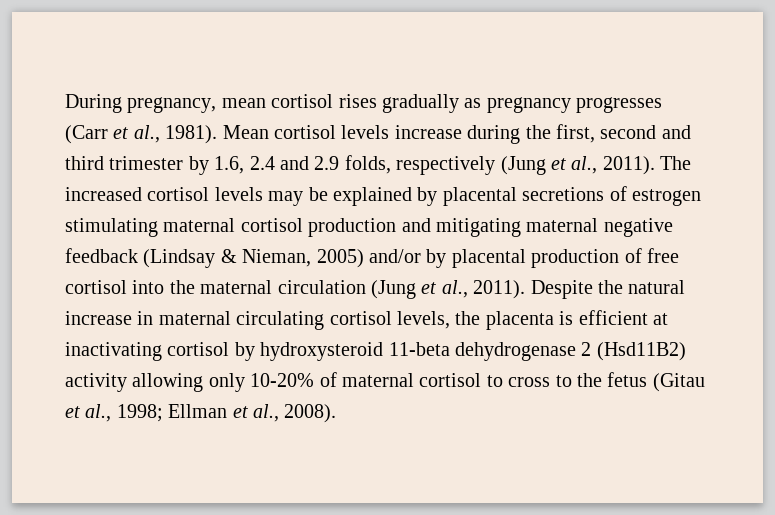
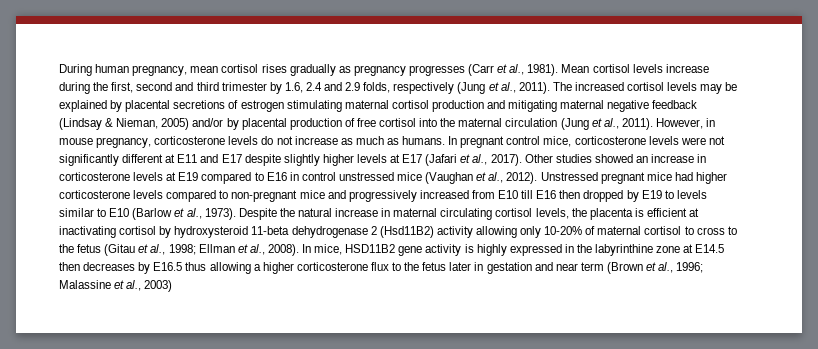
(122, 103) none -> [95,64,130,73] human
(526, 289) none -> [655,118,716,129] [59,136,725,148] [59,154,707,166] [59,172,727,184] [59,190,707,202] [59,208,236,220] However, in mouse pregnancy, corticosterone levels do not increase as much as humans. In pregnant control mice, corticosterone levels were not significantly different at E11 and E17 despite slightly higher levels at E17 (Jafari et al., 2017). Other studies showed an increase in corticosterone levels at E19 compared to E16 in control unstressed mice (Vaughan et al., 2012). Unstressed pregnant mice had higher corticosterone levels compared to non-pregnant mice and progressively increased from E10 till E16 then dropped by E19 to levels similar to E10 (Barlow et al., 1973).
(337, 413) none -> [302,244,725,256] [59,262,704,274] [59,280,173,292] In mice, HSD11B2 gene activity is highly expressed in the labyrinthine zone at E14.5 then decreases by E16.5 thus allowing a higher corticosterone flux to the fetus later in gestation and near term (Brown et al., 1996; Malassine et al., 2003)

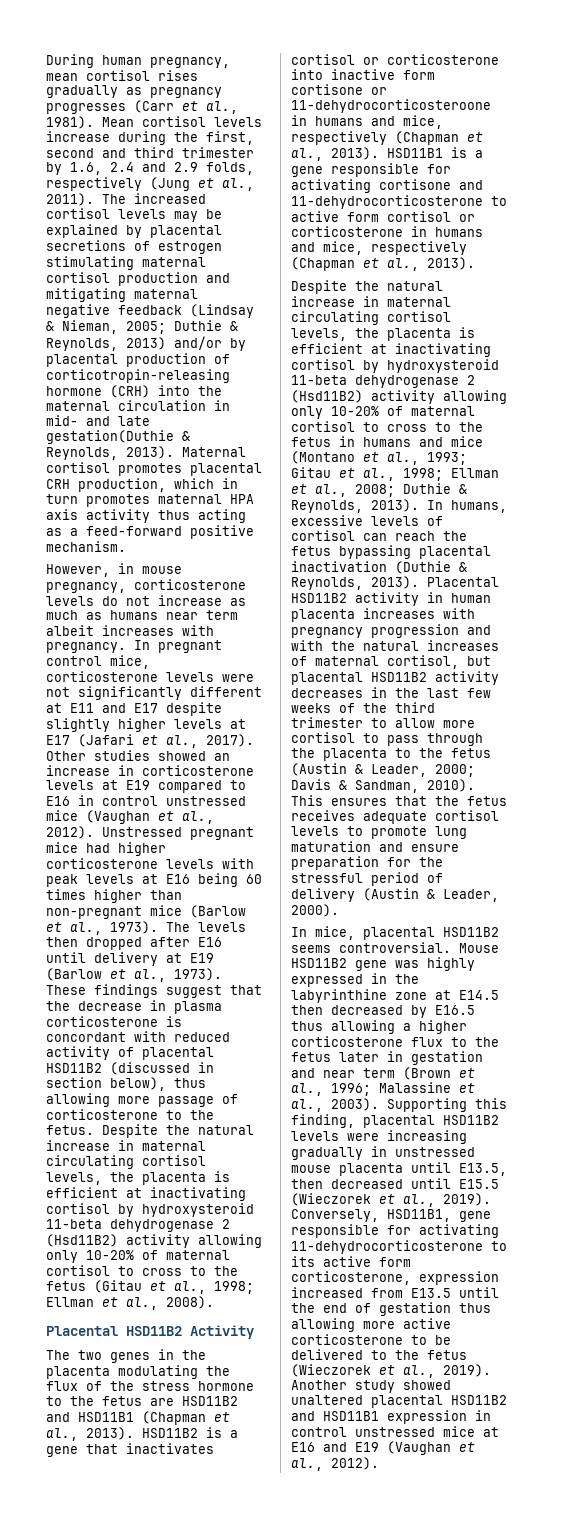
[161,118,190,130] 2005) -> [126,320,238,334] [46,337,166,351] 2005; Duthie & Reynolds, 2013)
[356,118,417,127] free cortisol -> [46,369,230,383] [46,385,150,398] corticotropin-releasing hormone (CRH)
[560,118,653,130] (Jung et al., 2011). -> [214,400,230,411] [46,415,150,426] [46,430,190,444] [46,446,246,460] [46,462,262,476] [46,478,238,492] [46,494,254,507] [46,509,246,523] [46,525,254,539] [46,541,126,552] in mid- and late gestation(Duthie & Reynolds, 2013). Maternal cortisol promotes placental CRH production, which in turn promotes maternal HPA axis activity thus acting as a feed-forward positive mechanism. //
[402,136,446,145] humans. -> [110,610,238,620] [46,625,214,636] [46,642,126,653] humans near term albeit increases with pregnancy.
[166,190,707,202] [59,208,236,220] compared to non-pregnant mice and progressively increased from E10 till E16 then dropped by E19 to levels similar to E10 (Barlow et al., 1973). -> [222,858,254,869] [46,873,262,887] [46,889,182,903] [46,905,246,919] [46,921,246,935] [46,937,222,950] [46,952,214,966] [46,968,222,982] [46,984,262,998] [46,1000,222,1014] [46,1016,182,1027] [46,1031,230,1042] [46,1046,214,1060] [46,1062,214,1075] [46,1077,206,1091] [46,1093,238,1107] [46,1109,214,1120] [46,1125,94,1135] with peak levels at E16 being 60 times higher than non-pregnant mice (Barlow et al., 1973). The levels then dropped after E16 until delivery at E19 (Barlow et al., 1973). These findings suggest that the decrease in plasma corticosterone is concordant with reduced activity of placental HSD11B2 (discussed in section below), thus allowing more passage of corticosterone to the fetus.
[302,244,474,256] In mice, HSD11B2 gene activity is -> [46,1325,254,1339] [46,1349,206,1363] [46,1365,230,1379] [46,1381,254,1391] [46,1396,238,1406] [46,1411,230,1425] [46,1427,238,1441] [46,1443,214,1457] [291,54,499,65] [291,69,435,80] [291,84,387,95] [291,99,491,113] [291,115,443,129] [291,131,483,145] [291,147,483,161] [291,163,451,177] [291,179,483,193] [291,195,507,209] [291,211,475,222] [291,226,483,237] [291,241,467,255] [291,257,475,271] [291,280,443,294] [291,296,451,307] [291,311,451,325] [291,327,475,341] [291,343,491,357] [291,359,499,373] [291,375,475,388] [291,390,507,404] [291,406,475,419] [291,421,483,432] [291,436,483,447] [291,451,467,465] [291,467,499,481] [291,483,467,497] [291,499,507,513] [291,515,443,526] [291,530,467,541] [291,545,491,559] [291,561,467,574] [291,576,499,590] [291,592,491,606] [291,608,475,622] [291,624,491,638] [291,640,499,651] [291,655,491,669] [291,671,499,685] [291,687,491,698] [291,702,435,713] [291,717,475,728] [291,732,483,746] [291,748,491,761] [291,763,475,777] [291,779,475,793] [291,795,507,806] [291,810,499,824] [291,826,467,839] [291,841,459,852] [291,856,443,870] [291,872,443,886] [291,888,499,902] [291,904,339,917] [291,926,499,940] [291,942,499,953] [291,958,419,971] // Placental HSD11B2 Activity // The two genes in the placenta modulating the flux of the stress hormone to the fetus are HSD11B2 and HSD11B1 (Chapman et al., 2013). HSD11B2 is a gene that inactivates cortisol or corticosterone into inactive form cortisone or 11-dehydrocorticosteroone in humans and mice, respectively (Chapman et al., 2013). HSD11B1 is a gene responsible for activating cortisone and 11-dehydrocorticosterone to active form cortisol or corticosterone in humans and mice, respectively (Chapman et al., 2013). // Despite the natural increase in maternal circulating cortisol levels, the placenta is efficient at inactivating cortisol by hydroxysteroid 11-beta dehydrogenase 2 (Hsd11B2) activity allowing only 10-20% of maternal cortisol to cross to the fetus in humans and mice (Montano et al., 1993; Gitau et al., 1998; Ellman et al., 2008; Duthie & Reynolds, 2013). In humans, excessive levels of cortisol can reach the fetus bypassing placental inactivation (Duthie & Reynolds, 2013). Placental HSD11B2 activity in human placenta increases with pregnancy progression and with the natural increases of maternal cortisol, but placental HSD11B2 activity decreases in the last few weeks of the third trimester to allow more cortisol to pass through the placenta to the fetus (Austin & Leader, 2000; Davis & Sandman, 2010). This ensures that the fetus receives adequate cortisol levels to promote lung maturation and ensure preparation for the stressful period of delivery (Austin & Leader, 2000). // In mice, placental HSD11B2 seems controversial. Mouse HSD11B2 gene was
[83,262,136,271] decreases -> [331,1005,403,1015] decreased
[144,280,173,292] 2003) -> [331,1098,507,1112] [291,1114,499,1128] [291,1130,467,1144] [291,1146,475,1160] [291,1162,507,1176] [291,1178,499,1189] [291,1193,491,1207] [291,1209,491,1222] [291,1224,499,1238] [291,1240,507,1254] [291,1256,411,1267] [291,1271,499,1285] [291,1287,499,1298] [291,1302,491,1316] [291,1318,451,1332] [291,1334,451,1345] [291,1349,467,1360] [291,1364,491,1378] [291,1380,451,1393] [291,1395,507,1408] [291,1410,491,1424] [291,1426,499,1437] [291,1441,475,1455] [291,1457,379,1471] 2003). Supporting this finding, placental HSD11B2 levels were increasing gradually in unstressed mouse placenta until E13.5, then decreased until E15.5 (Wieczorek et al., 2019). Conversely, HSD11B1, gene responsible for activating 11-dehydrocorticosterone to its active form corticosterone, expression increased from E13.5 until the end of gestation thus allowing more active corticosterone to be delivered to the fetus (Wieczorek et al., 2019). Another study showed unaltered placental HSD11B2 and HSD11B1 expression in control unstressed mice at E16 and E19 (Vaughan et al., 2012).

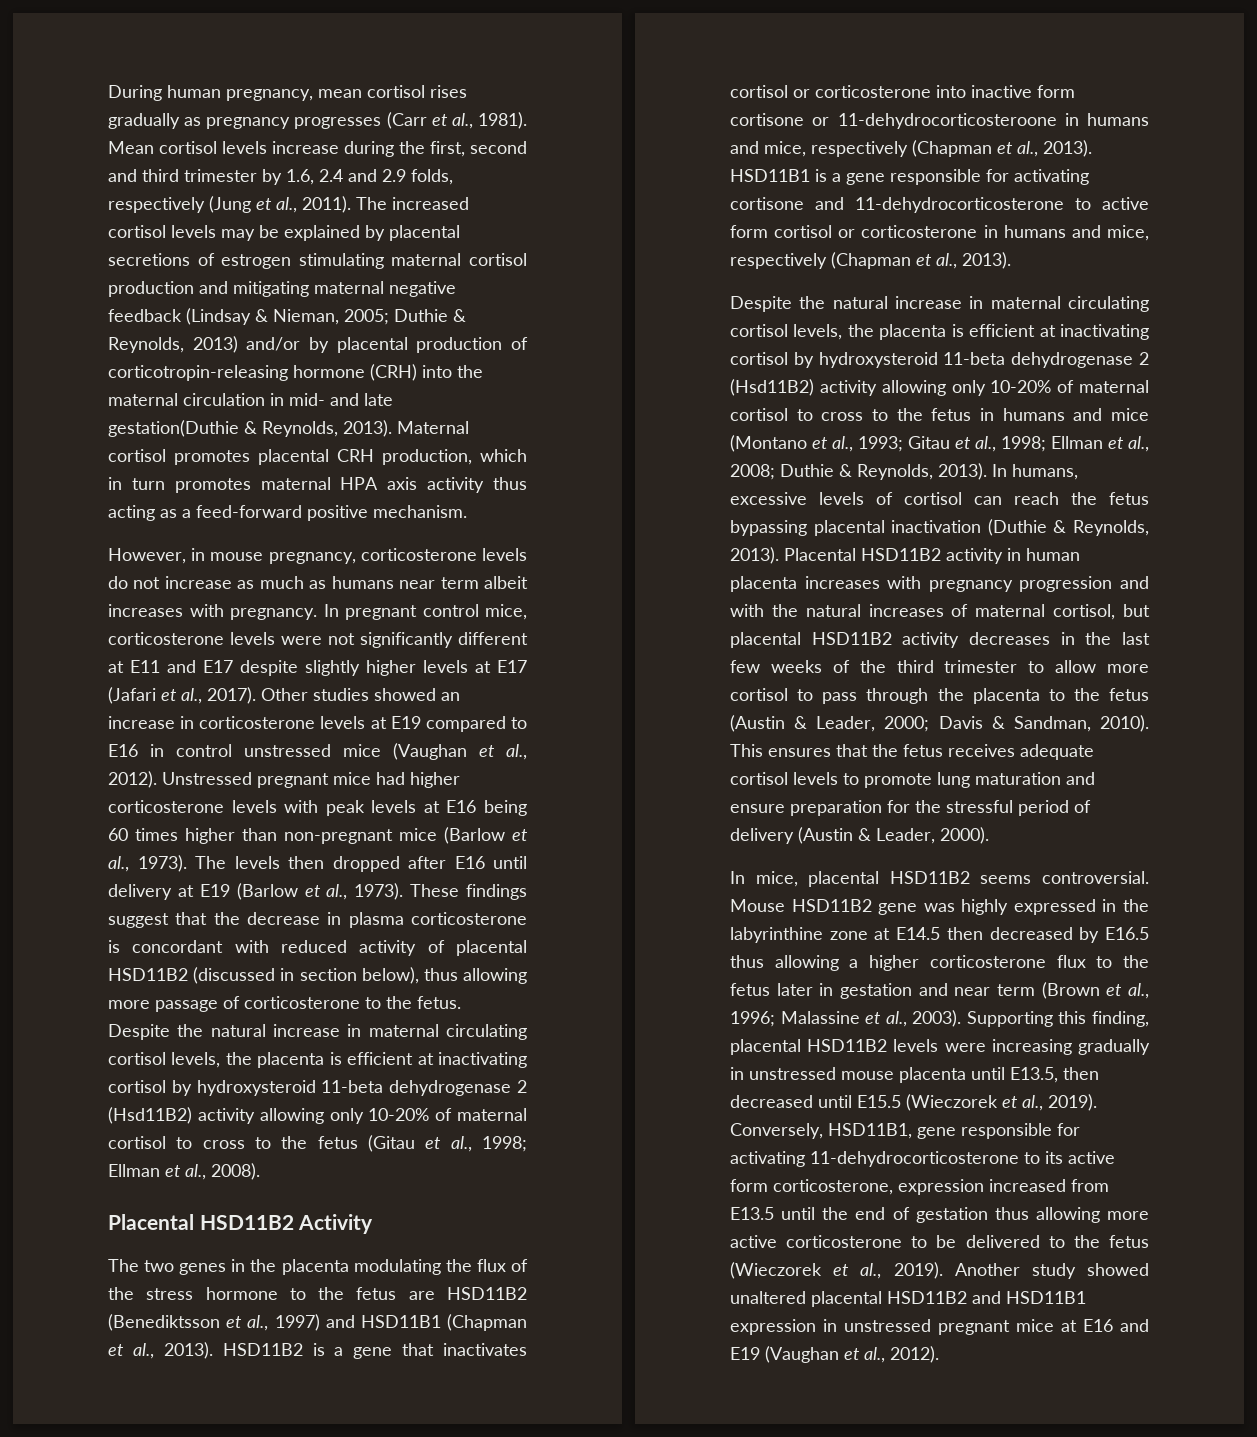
(238, 1401) none -> [108,1314,320,1331] (Benediktsson et al., 1997)
[291,1427,435,1437] control unstressed -> [844,1319,1010,1335] unstressed pregnant

